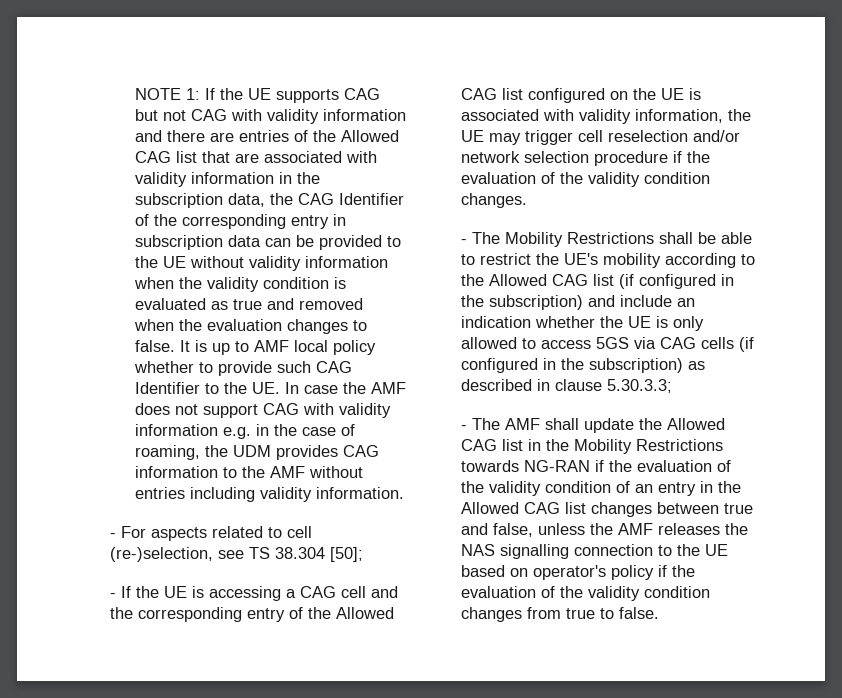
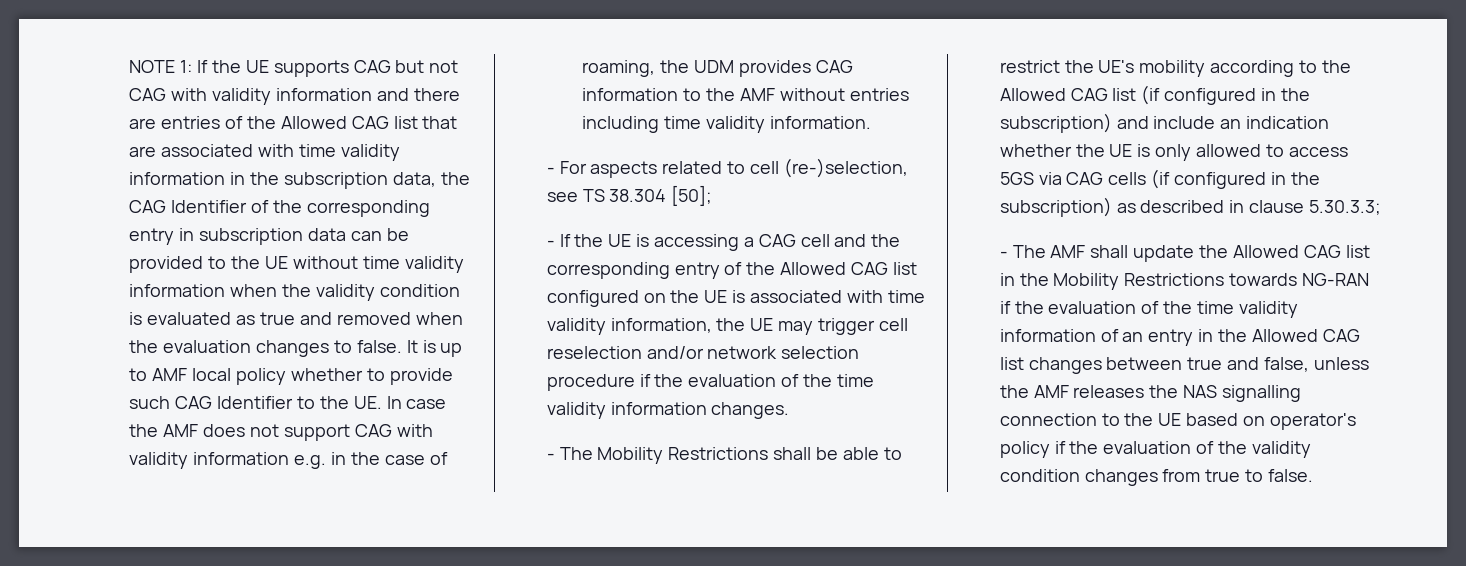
(377, 157) none -> [298,144,336,157] time
(244, 262) none -> [362,256,400,269] time
(255, 494) none -> [664,116,702,129] time
(574, 115) none -> [887,290,925,303] time
[587,172,710,187] validity condition -> [836,374,874,387] [546,402,707,419] time validity information
[488,481,611,496] validity condition -> [1197,301,1298,318] [999,329,1096,342] time validity information

